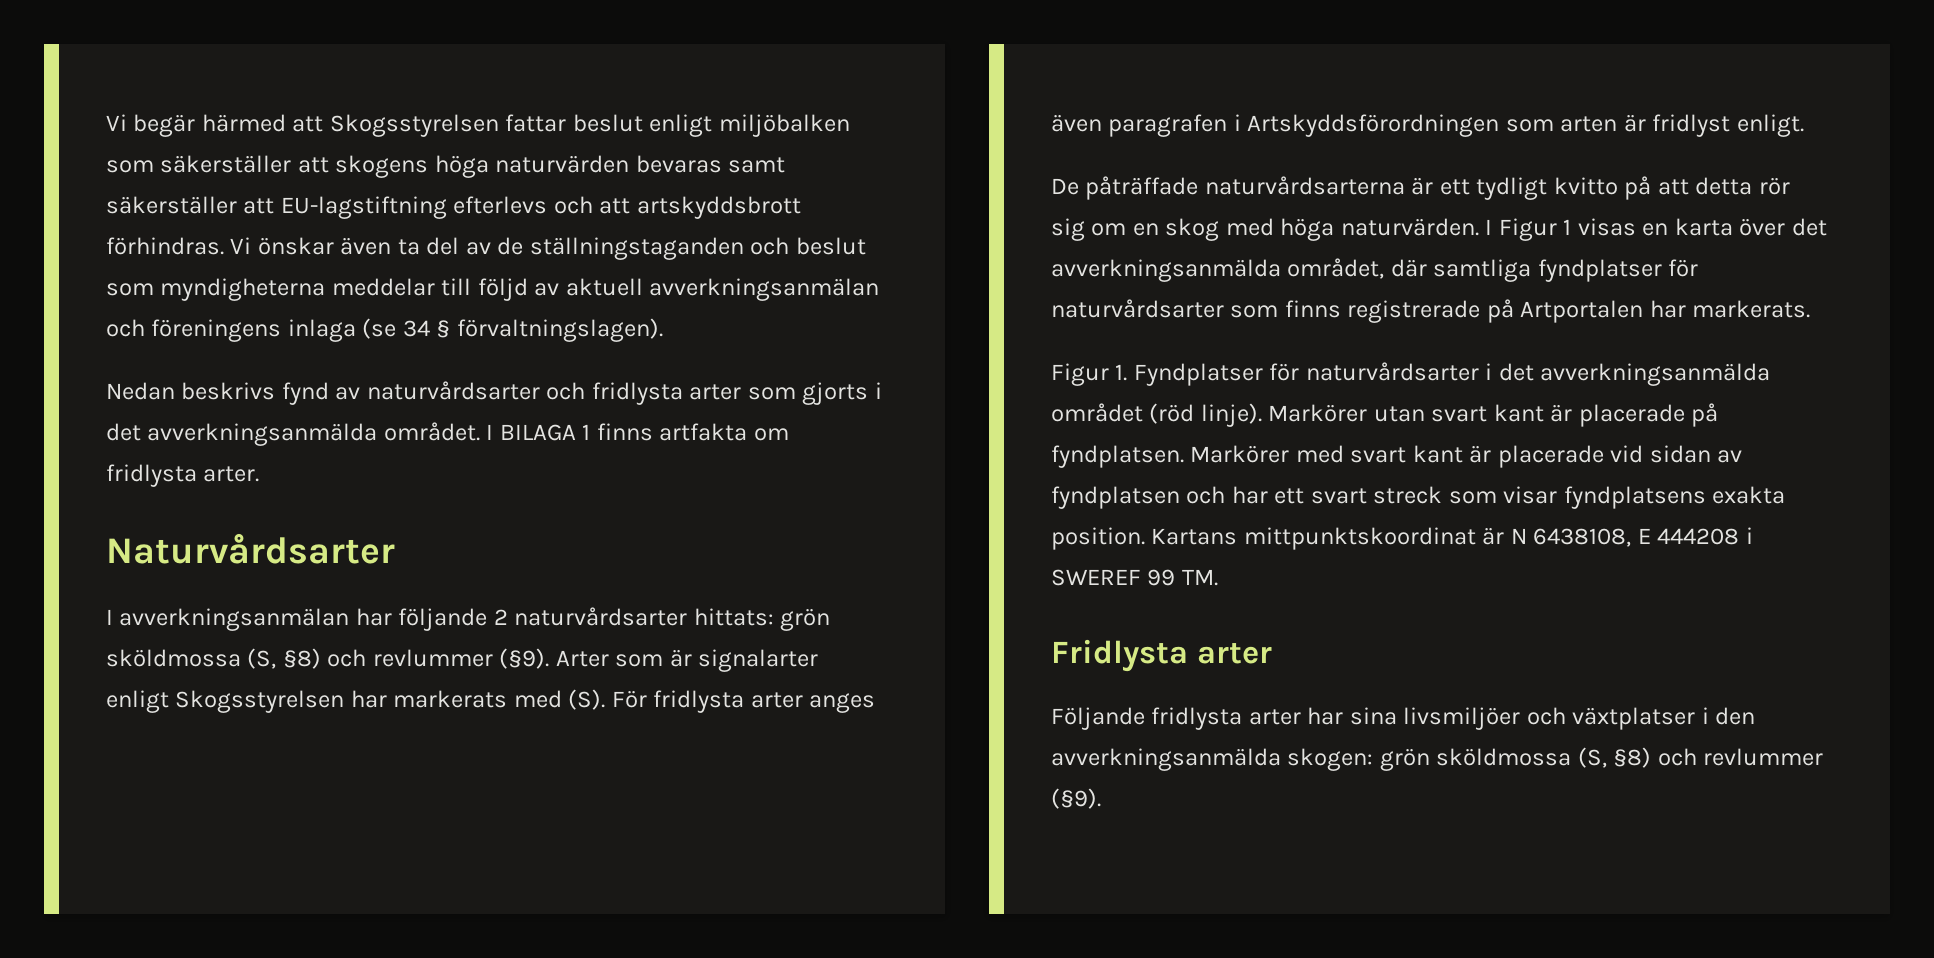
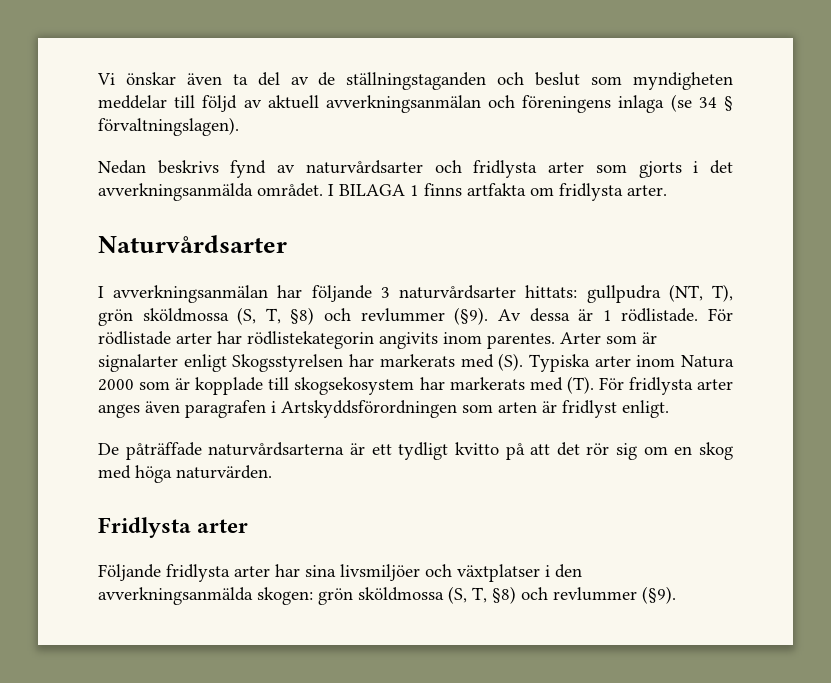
[106,114,850,137] [106,155,786,178] [106,196,801,219] [106,237,252,255] Vi begär härmed att Skogsstyrelsen fattar beslut enligt miljöbalken som säkerställer att skogens höga naturvärden bevaras samt säkerställer att EU-lagstiftning efterlevs och att artskyddsbrott förhindras. Vi -> [97,73,115,85] Vi
[160,278,326,301] myndigheterna -> [633,72,734,90] myndigheten
[493,609,508,625] 2 -> [380,287,390,298] 3
[780,608,831,631] [106,648,550,669] grön sköldmossa (S, §8) och revlummer (§9). -> [586,284,733,303] [98,307,734,326] [98,331,555,349] gullpudra (NT, T), grön sköldmossa (S, T, §8) och revlummer (§9). Av dessa är 1 rödlistade. För rödlistade arter har rödlistekategorin angivits inom parentes.
(606, 699) none -> [528,354,734,372] [98,376,594,395] Typiska arter inom Natura 2000 som är kopplade till skogsekosystem har markerats med (T).
[1695,177,1753,195] detta -> [556,442,580,456] det
[1485,218,1827,241] [1051,258,1699,282] [1051,299,1811,323] [1051,362,1771,386] [1051,403,1719,427] [1051,445,1743,468] [1051,486,1786,509] [1051,527,1753,550] [1051,569,1218,586] I Figur 1 visas en karta över det avverkningsanmälda området, där samtliga fyndplatser för naturvårdsarter som finns registrerade på Artportalen har markerats. // Figur 1. Fyndplatser för naturvårdsarter i det avverkningsanmälda området (röd linje). Markörer utan svart kant är placerade på fyndplatsen. Markörer med svart kant är placerade vid sidan av fyndplatsen och har ett svart streck som visar fyndplatsens exakta position. Kartans mittpunktskoordinat är N 6438108, E 444208 i SWEREF 99 TM. -> (272, 472) none
(1607, 757) none -> [472,587,487,603] T,

